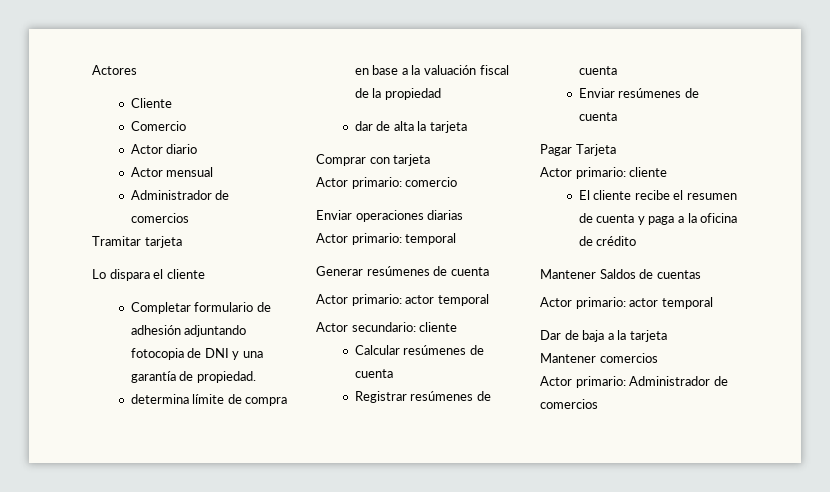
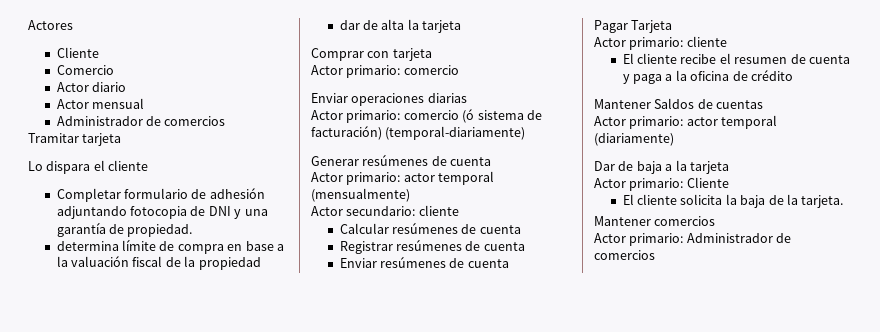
[405,233,457,245] temporal -> [403,109,542,123] [311,126,526,140] comercio (ó sistema de facturación) (temporal-diariamente)
(489, 300) none -> [311,188,410,202] (mensualmente)
(713, 303) none -> [594,133,674,146] (diariamente)
(667, 336) none -> [594,177,729,191] [622,194,844,208] // Actor primario: Cliente // El cliente solicita la baja de la tarjeta.

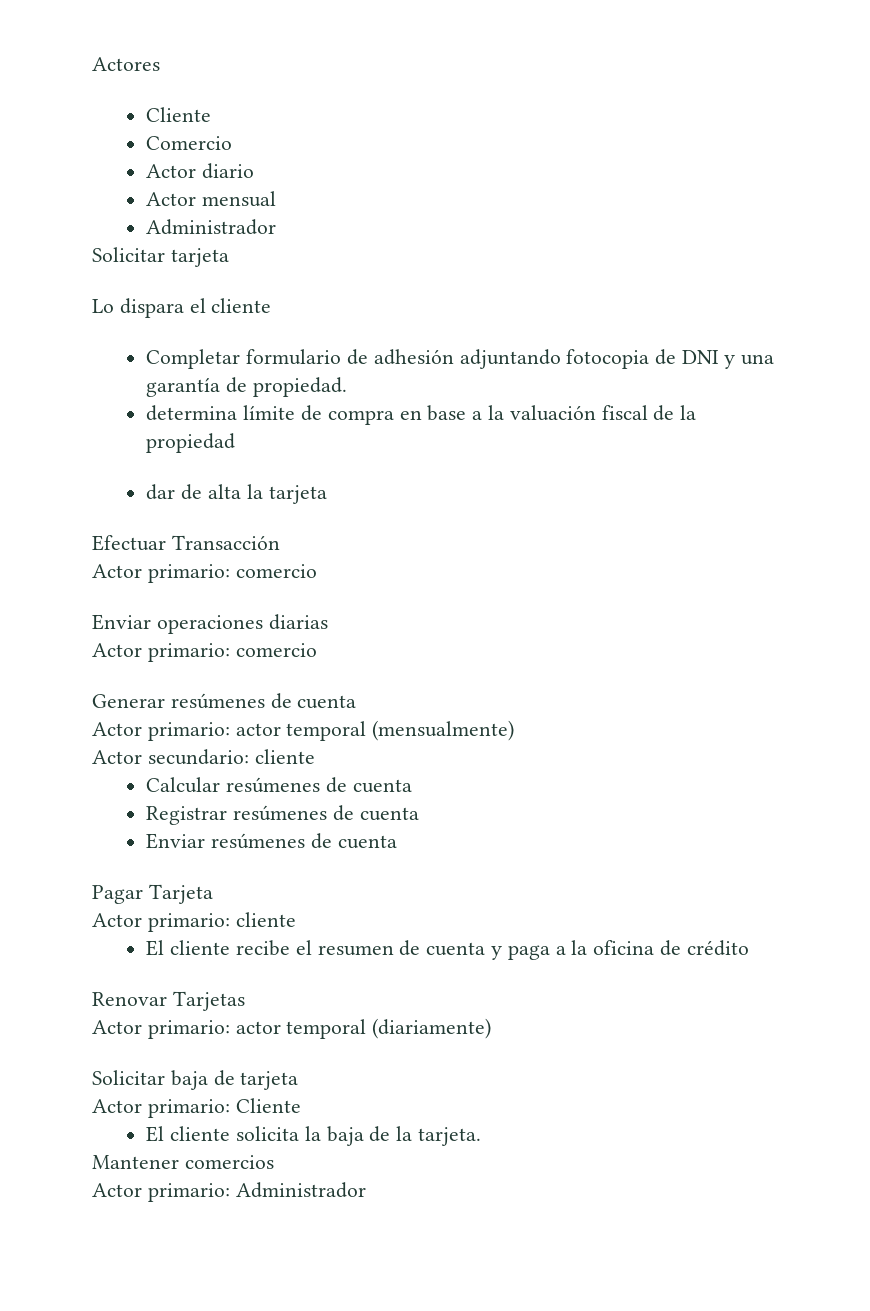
[146,116,226,126] [28,133,79,143] de comercios // Tramitar -> [92,247,165,262] // Solicitar
[311,48,432,61] Comprar con tarjeta -> [92,535,280,551] Efectuar Transacción
[462,109,542,123] [311,126,526,140] (ó sistema de facturación) (temporal-diariamente) -> (317, 650) none
[594,98,764,109] Mantener Saldos de cuentas -> [92,991,245,1011] Renovar Tarjetas
[594,160,687,174] Dar de baja a la -> [92,1070,235,1090] Solicitar baja de
[776,233,792,243] [594,250,655,260] de comercios -> (366, 1190) none

